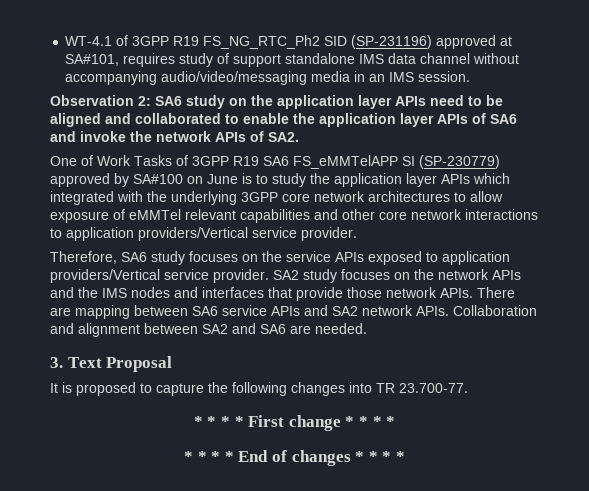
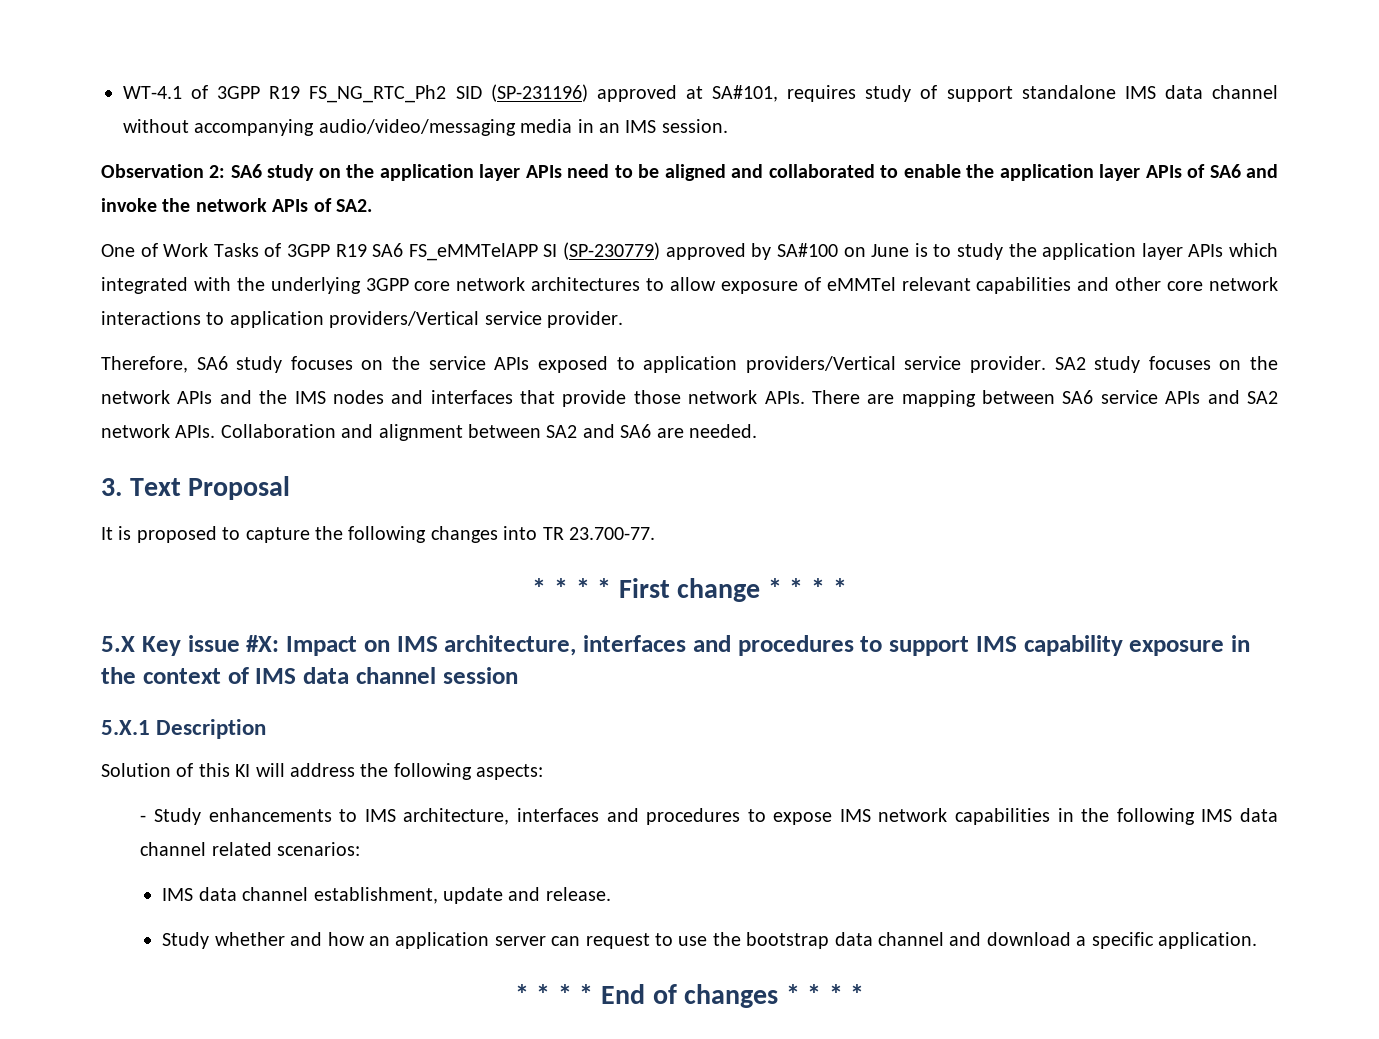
(396, 421) none -> [101,635,1250,656] [101,667,518,684] [101,719,267,739] [101,763,544,780] [140,808,1278,825] [140,842,361,856] [162,887,611,904] [162,932,1257,949] // 5.X Key issue #X: Impact on IMS architecture, interfaces and procedures to support IMS capability exposure in the context of IMS data channel session // 5.X.1 Description // Solution of this KI will address the following aspects: // - Study enhancements to IMS architecture, interfaces and procedures to expose IMS network capabilities in the following IMS data channel related scenarios: // IMS data channel establishment, update and release. // Study whether and how an application server can request to use the bootstrap data channel and download a specific application.

